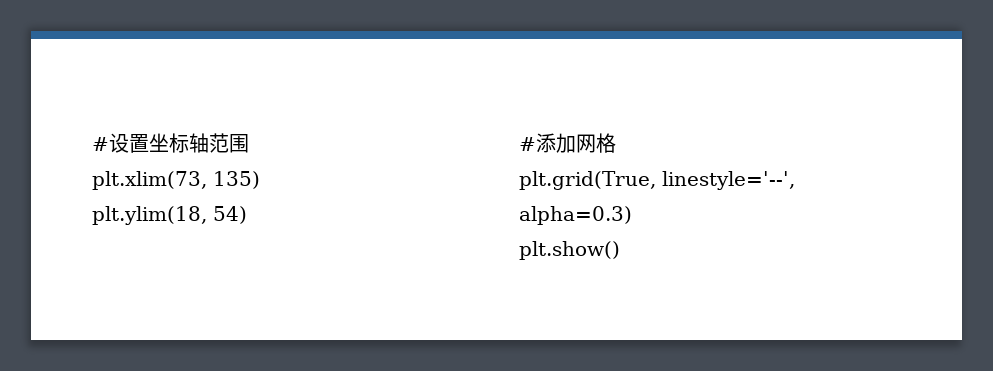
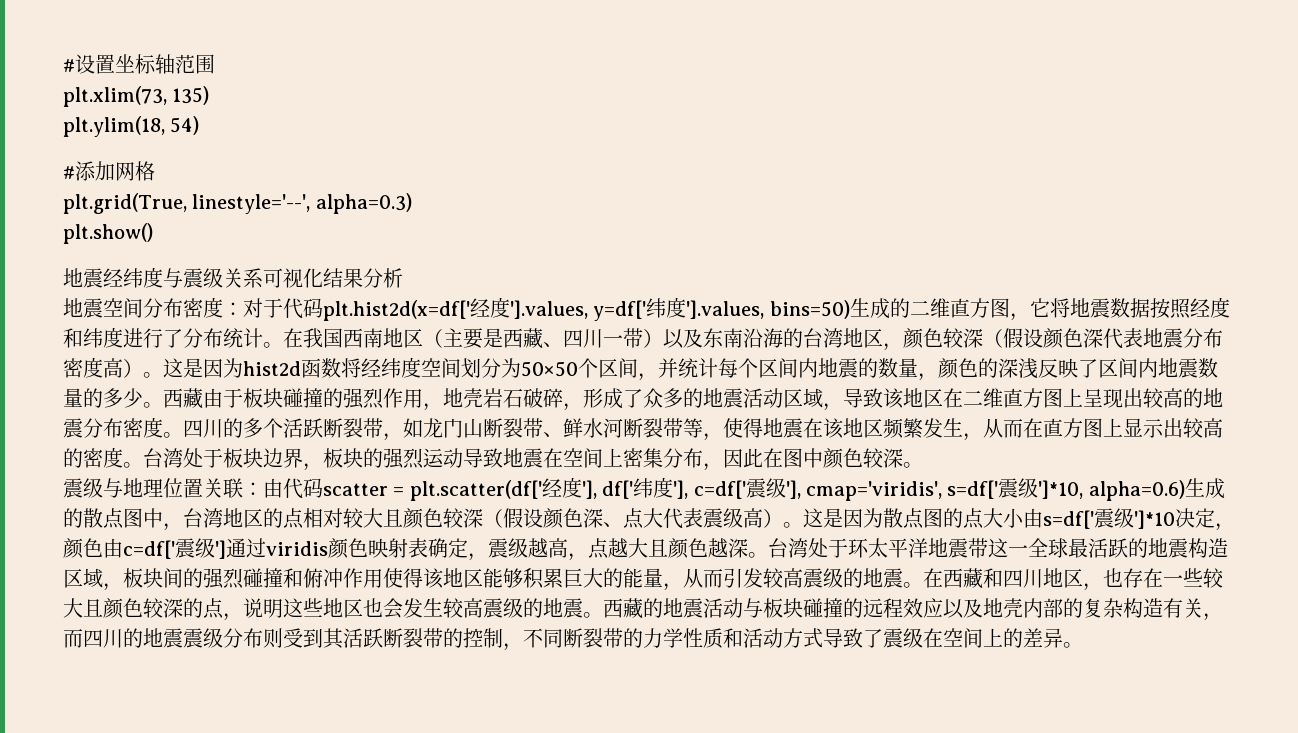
(620, 250) none -> [63,267,403,288] [63,297,1230,321] [63,327,1223,351] [63,357,1218,381] [63,388,1223,411] [63,417,1223,441] [63,447,923,471] [63,477,1225,501] [63,508,1235,531] [63,538,1228,561] [63,568,1224,591] [63,598,1223,621] [63,628,1083,651] // 地震经纬度与震级关系可视化结果分析 // 地震空间分布密度：对于代码plt.hist2d(x=df['经度'].values, y=df['纬度'].values, bins=50)生成的二维直方图，它将地震数据按照经度和纬度进行了分布统计。在我国西南地区（主要是西藏、四川一带）以及东南沿海的台湾地区，颜色较深（假设颜色深代表地震分布密度高）。这是因为hist2d函数将经纬度空间划分为50×50个区间，并统计每个区间内地震的数量，颜色的深浅反映了区间内地震数量的多少。西藏由于板块碰撞的强烈作用，地壳岩石破碎，形成了众多的地震活动区域，导致该地区在二维直方图上呈现出较高的地震分布密度。四川的多个活跃断裂带，如龙门山断裂带、鲜水河断裂带等，使得地震在该地区频繁发生，从而在直方图上显示出较高的密度。台湾处于板块边界，板块的强烈运动导致地震在空间上密集分布，因此在图中颜色较深。 // 震级与地理位置关联：由代码scatter = plt.scatter(df['经度'], df['纬度'], c=df['震级'], cmap='viridis', s=df['震级']*10, alpha=0.6)生成的散点图中，台湾地区的点相对较大且颜色较深（假设颜色深、点大代表震级高）。这是因为散点图的点大小由s=df['震级']*10决定，颜色由c=df['震级']通过viridis颜色映射表确定，震级越高，点越大且颜色越深。台湾处于环太平洋地震带这一全球最活跃的地震构造区域，板块间的强烈碰撞和俯冲作用使得该地区能够积累巨大的能量，从而引发较高震级的地震。在西藏和四川地区，也存在一些较大且颜色较深的点，说明这些地区也会发生较高震级的地震。西藏的地震活动与板块碰撞的远程效应以及地壳内部的复杂构造有关，而四川的地震震级分布则受到其活跃断裂带的控制，不同断裂带的力学性质和活动方式导致了震级在空间上的差异。

